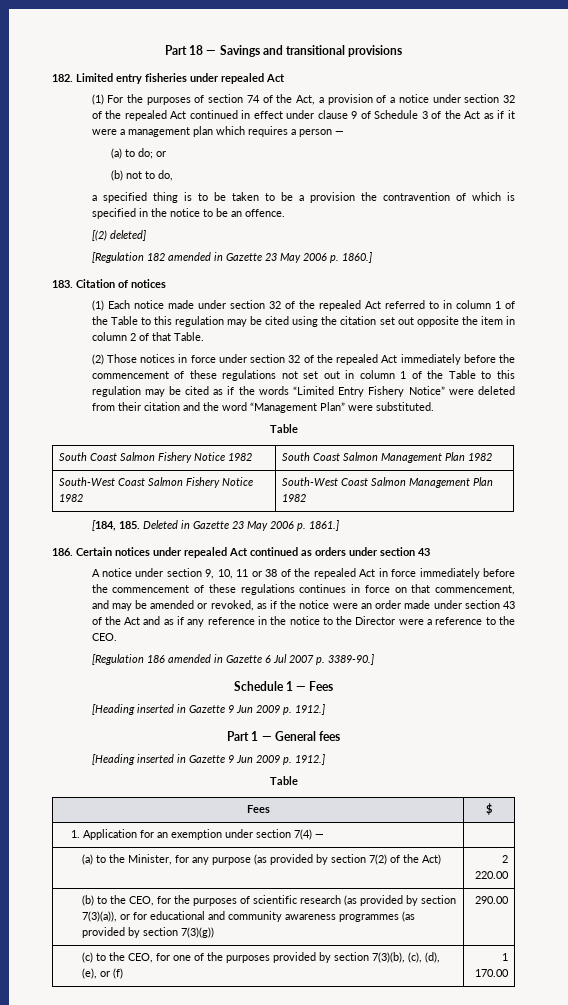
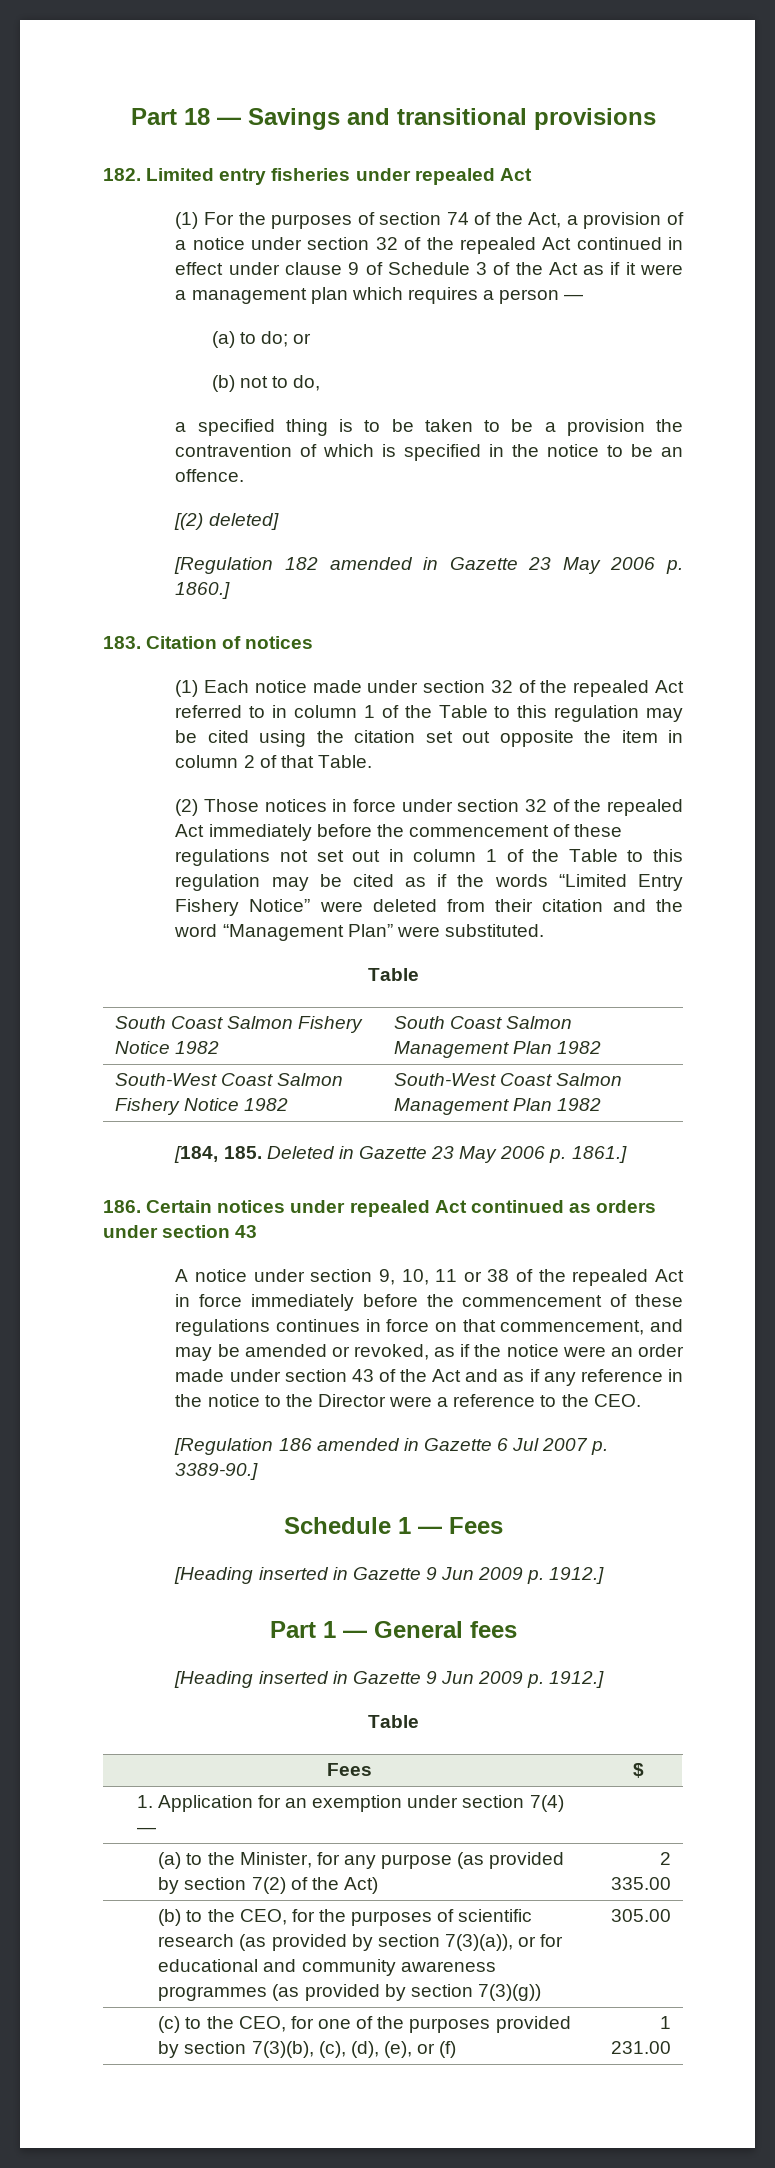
[475,871,510,879] 220.00 -> [611,1877,672,1890] 335.00
[475,896,510,904] 290.00 -> [611,1909,672,1922] 305.00
[475,969,510,977] 170.00 -> [611,2041,672,2054] 231.00

